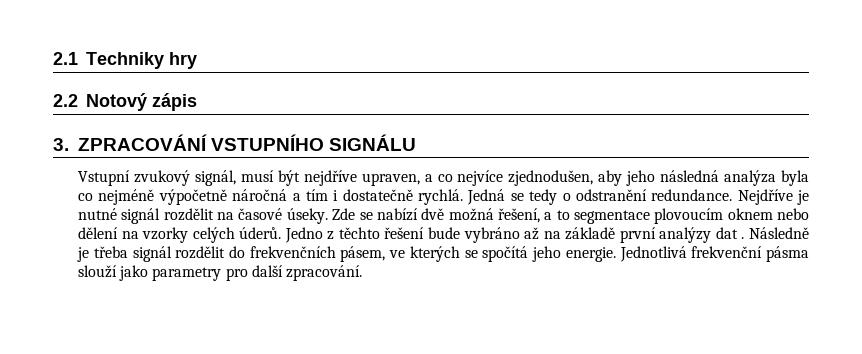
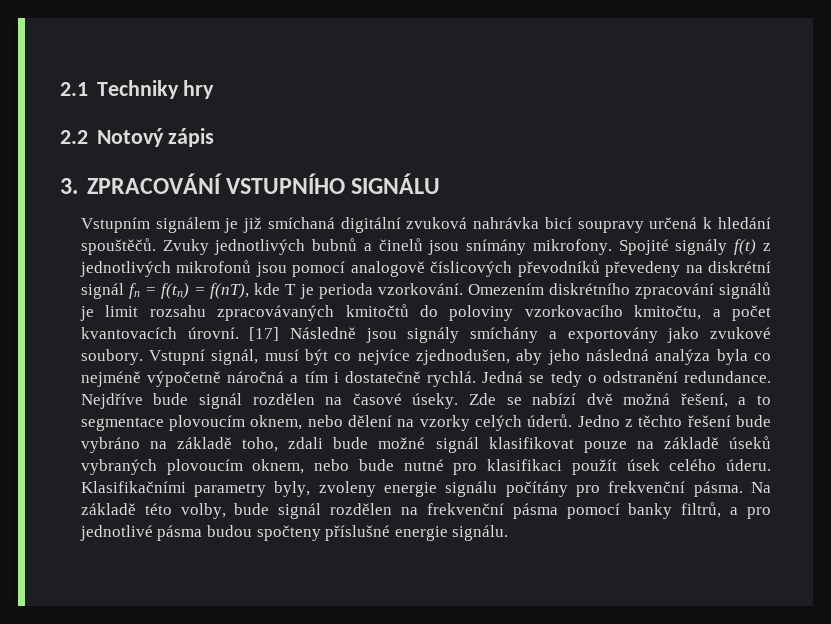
[78,170,433,186] Vstupní zvukový signál, musí být nejdříve upraven, a -> [80,217,771,233] [80,238,771,255] [79,260,771,277] [80,282,772,299] [79,304,772,321] [80,327,771,343] [80,349,329,365] Vstupním signálem je již smíchaná digitální zvuková nahrávka bicí soupravy určená k hledání spouštěčů. Zvuky jednotlivých bubnů a činelů jsou snímány mikrofony. Spojité signály f(t) z jednotlivých mikrofonů jsou pomocí analogově číslicových převodníků převedeny na diskrétní signál fn = f(tn) = f(nT), kde T je perioda vzorkování. Omezením diskrétního zpracování signálů je limit rozsahu zpracovávaných kmitočtů do poloviny vzorkovacího kmitočtu, a počet kvantovacích úrovní. [17] Následně jsou signály smíchány a exportovány jako zvukové soubory. Vstupní signál, musí být
[797,190,810,205] [78,208,214,224] je nutné signál rozdělit -> [153,393,315,409] bude signál rozdělen
[727,208,773,220] oknem -> [250,415,303,430] oknem,
[524,227,809,243] [77,246,809,262] [78,265,363,281] až na základě první analýzy dat . Následně je třeba signál rozdělit do frekvenčních pásem, ve kterých se spočítá jeho energie. Jednotlivá frekvenční pásma slouží jako parametry pro další zpracování. -> [149,436,771,453] [80,459,771,475] [80,481,771,497] [80,502,771,519] [79,525,509,541] na základě toho, zdali bude možné signál klasifikovat pouze na základě úseků vybraných plovoucím oknem, nebo bude nutné pro klasifikaci použít úsek celého úderu. Klasifikačními parametry byly, zvoleny energie signálu počítány pro frekvenční pásma. Na základě této volby, bude signál rozdělen na frekvenční pásma pomocí banky filtrů, a pro jednotlivé pásma budou spočteny příslušné energie signálu.

